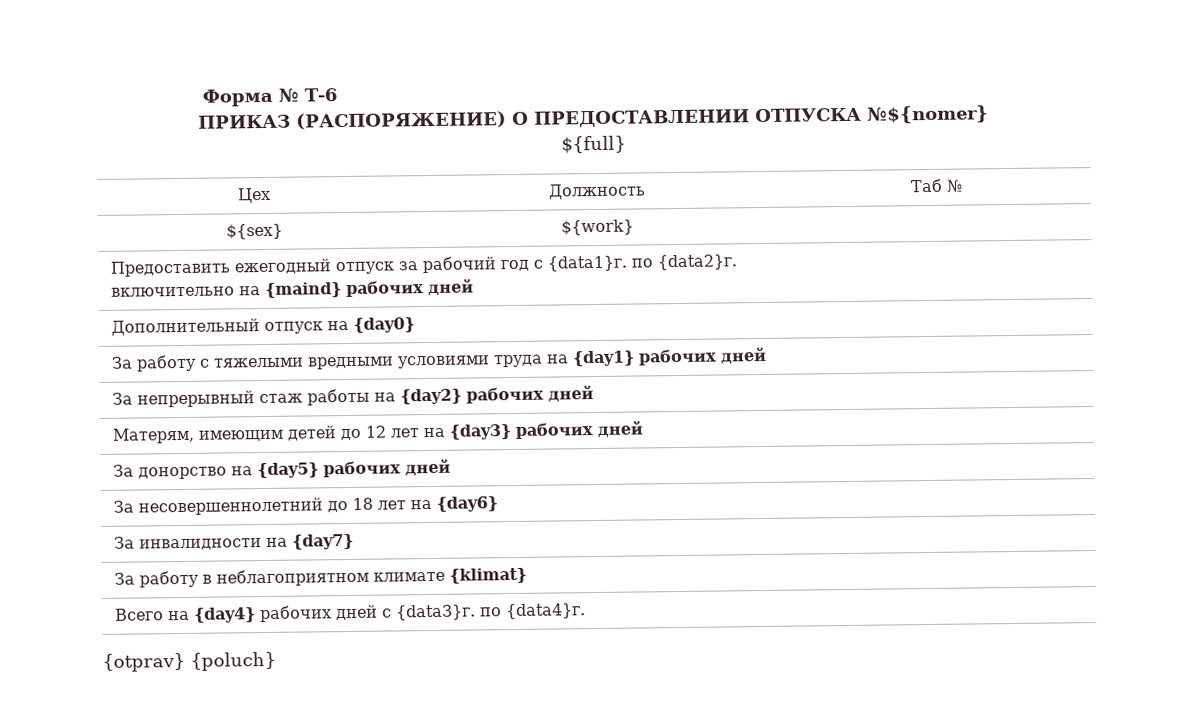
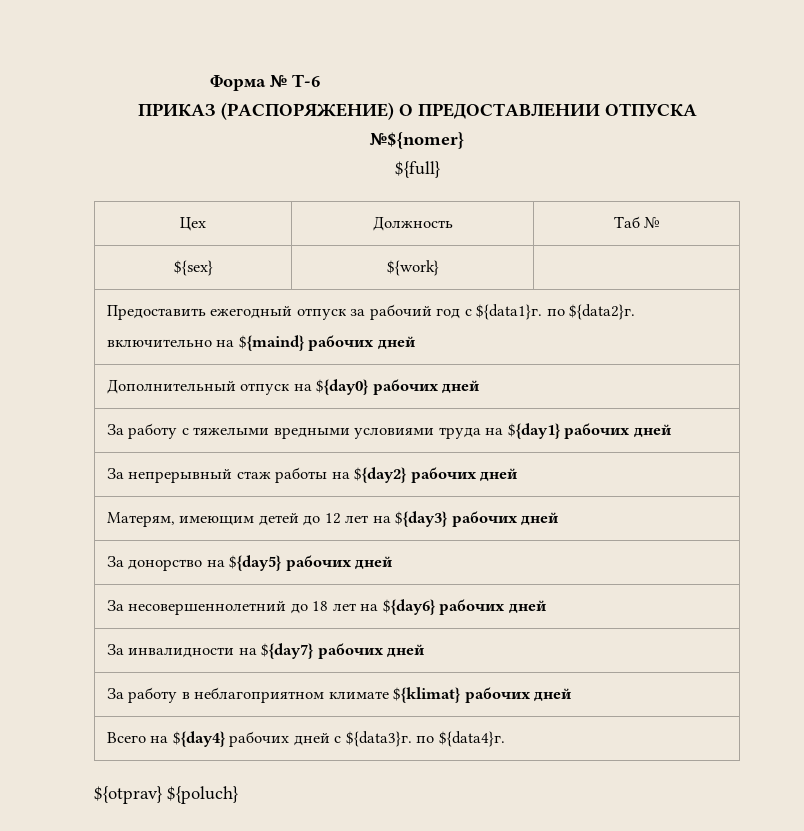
[546,254,737,272] {data1}г. по {data2}г. -> [476,304,636,320] ${data1}г. по ${data2}г.
[264,282,342,298] {maind} -> [238,335,304,351] ${maind}
[352,317,415,333] {day0} -> [316,379,481,395] ${day0} рабочих дней
[571,350,635,367] {day1} -> [507,423,560,439] ${day1}
[399,388,462,405] {day2} -> [354,467,407,483] ${day2}
[448,424,512,440] {day3} -> [395,511,448,527] ${day3}
[256,462,319,479] {day5} -> [229,555,282,571] ${day5}
[435,496,498,512] {day6} -> [382,599,547,615] ${day6} рабочих дней
[291,533,354,550] {day7} -> [261,643,426,659] ${day7} рабочих дней
[448,567,527,584] {klimat} -> [393,687,573,703] ${klimat} рабочих дней
[193,607,256,623] {day4} -> [172,731,225,747] ${day4}
[395,603,586,621] [102,651,276,672] {data3}г. по {data4}г. // {otprav} {poluch} -> [345,731,505,747] [94,786,238,804] ${data3}г. по ${data4}г. // ${otprav} ${poluch}

